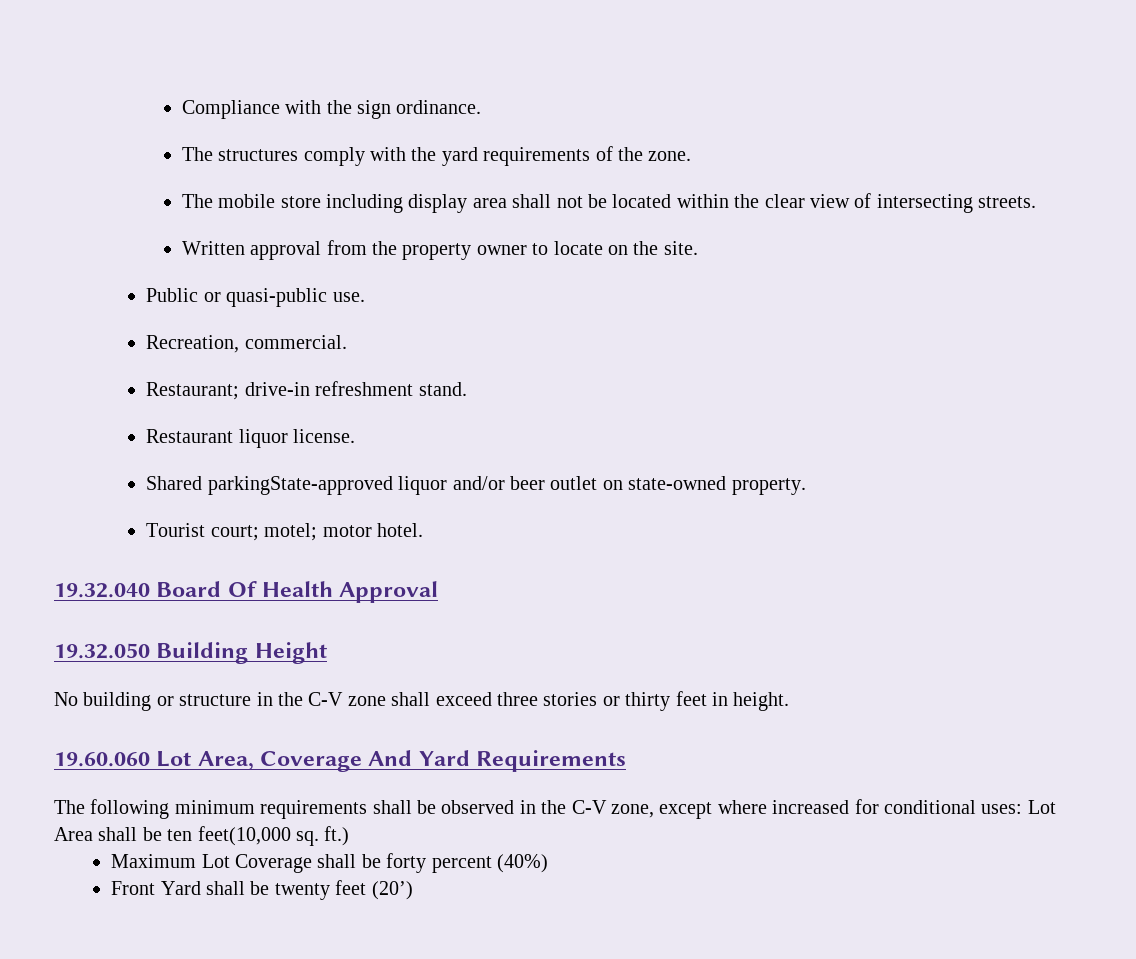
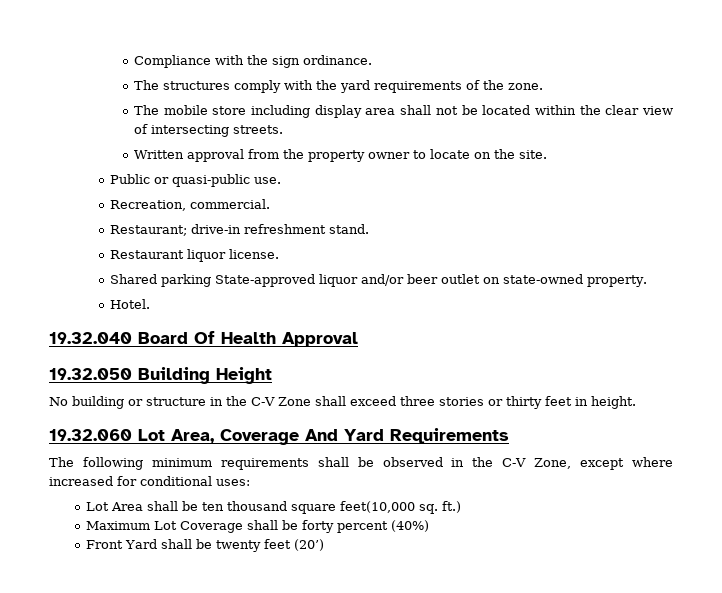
[207,476,393,495] parkingState-approved -> [161,274,316,287] parking State-approved
[146,523,424,541] Tourist court; motel; motor hotel. -> [110,299,151,309] Hotel.
[347,696,386,706] zone -> [278,397,311,406] Zone
[54,752,150,767] 19.60.060 -> [49,429,132,441] 19.32.060
[610,804,654,818] zone, -> [534,458,572,469] Zone,
(1023, 809) none -> (250, 482) //
(193, 835) none -> [227,501,337,514] thousand square

